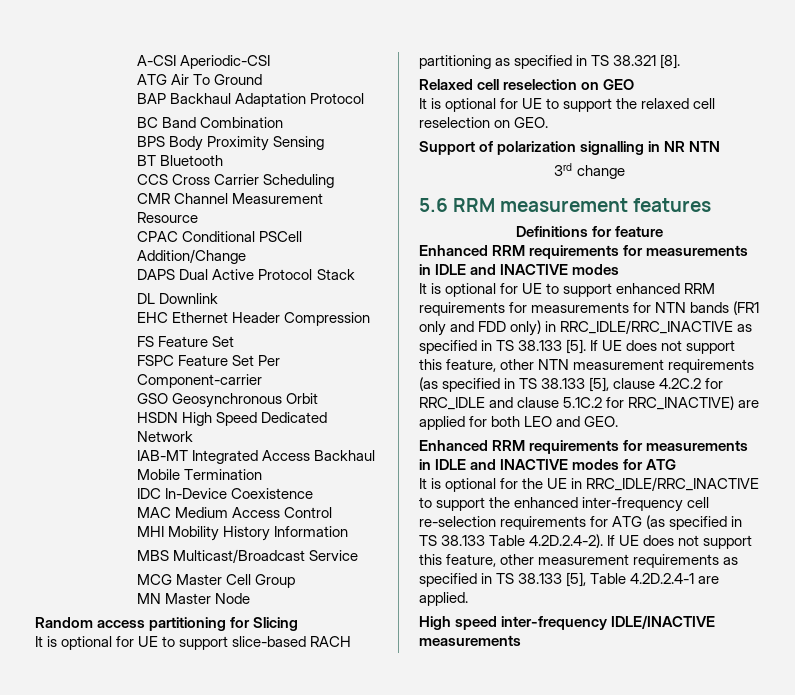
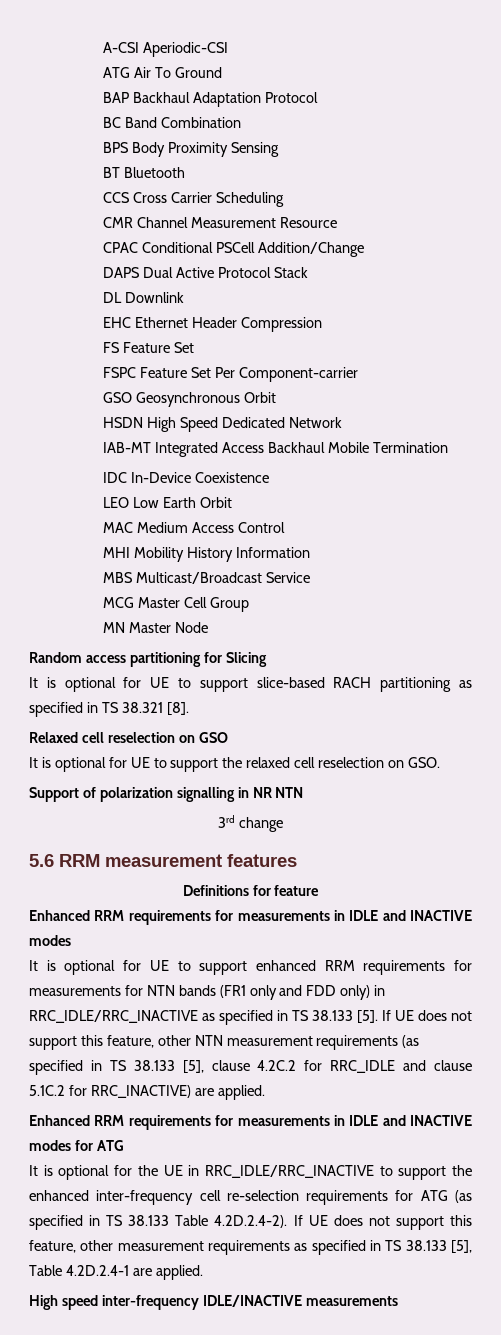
(314, 493) none -> [103,497,232,508] // LEO Low Earth Orbit
[603,79,635,90] GEO -> [198,732,228,743] GSO
[514,117,549,128] GEO. -> [407,757,440,768] GSO.
[419,416,619,430] applied for both LEO and GEO. -> [217,1085,265,1100] applied.

